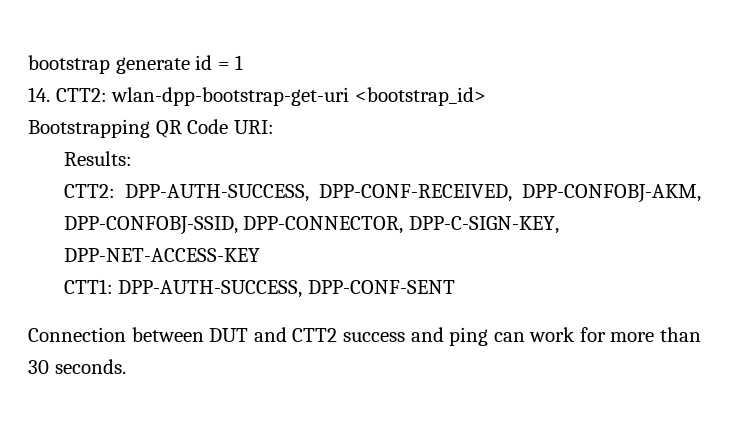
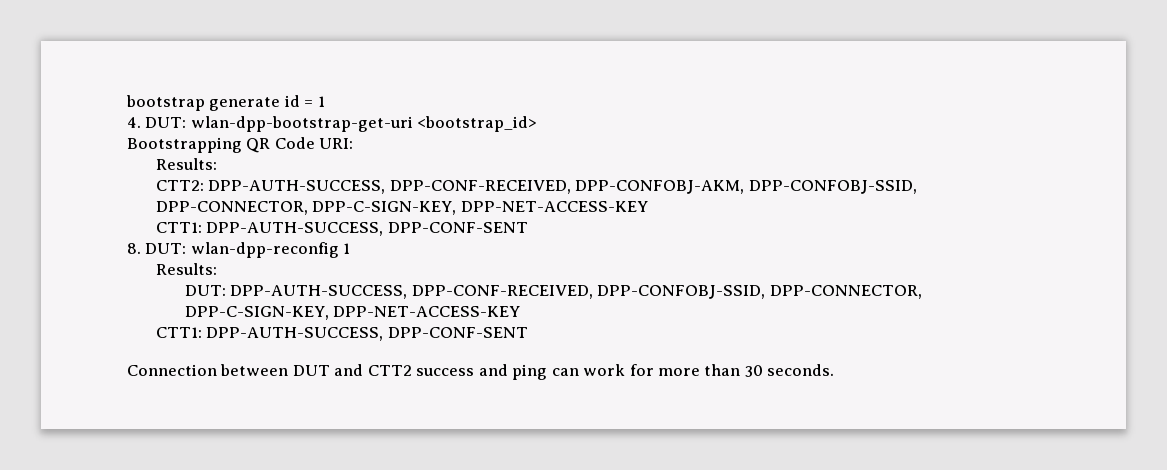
[28,87,107,102] 14. CTT2: -> [127,117,187,128] 4. DUT:
(455, 287) none -> [127,242,351,258] [155,263,217,275] [184,285,922,299] [184,306,521,320] [155,327,528,341] // 8. DUT: wlan-dpp-reconfig 1 // Results: // DUT: DPP-AUTH-SUCCESS, DPP-CONF-RECEIVED, DPP-CONFOBJ-SSID, DPP-CONNECTOR, DPP-C-SIGN-KEY, DPP-NET-ACCESS-KEY // CTT1: DPP-AUTH-SUCCESS, DPP-CONF-SENT

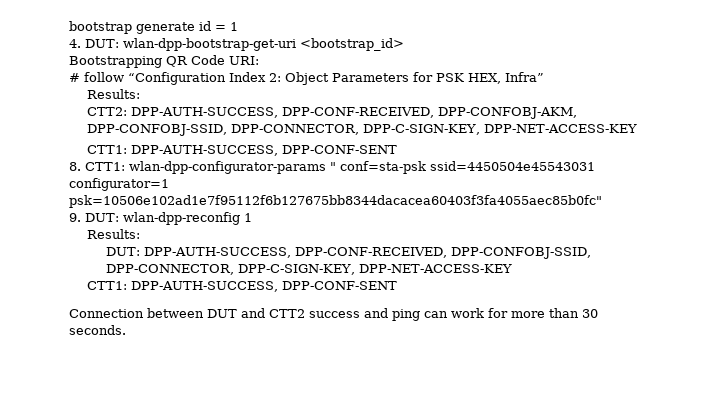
(354, 143) none -> [69,72,544,85] // # follow “Configuration Index 2: Object Parameters for PSK HEX, Infra”
(141, 248) none -> [85,161,595,174] [69,178,169,191] [69,195,602,208] [69,213,81,222] CTT1: wlan-dpp-configurator-params " conf=sta-psk ssid=4450504e45543031 configurator=1 psk=10506e102ad1e7f95112f6b127675bb8344dacacea60403f3fa4055aec85b0fc" // 9.

